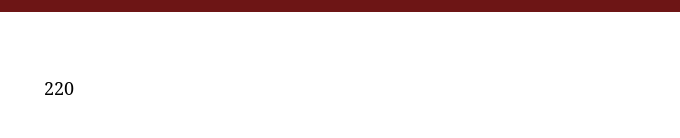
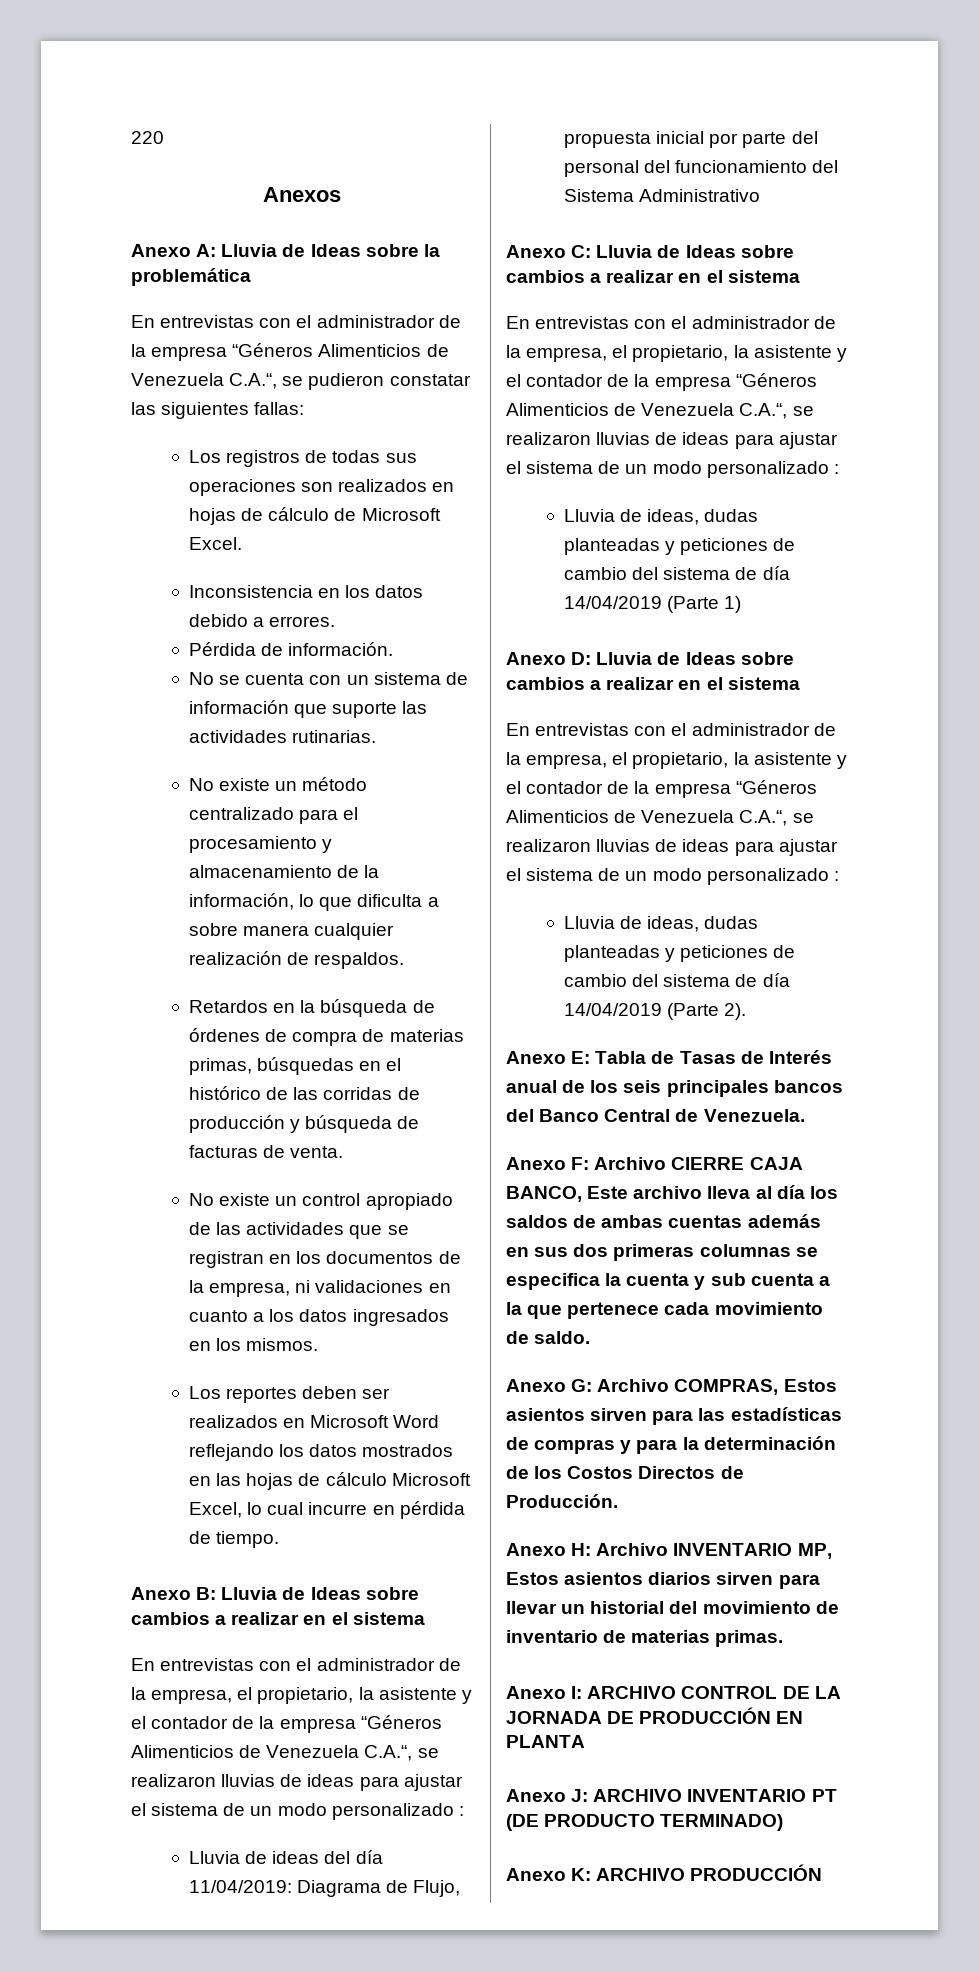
(74, 88) none -> [263,187,341,202] [131,244,440,257] [131,268,251,286] [131,315,461,328] [131,343,449,361] [131,373,471,390] [131,402,305,419] [189,450,417,467] [189,479,455,496] [189,507,441,525] [189,537,243,550] [189,585,424,598] [189,614,336,627] [189,642,394,656] [189,672,468,685] [189,700,428,718] [189,730,377,743] [189,777,368,791] [189,807,359,824] [189,836,333,853] [189,865,380,878] [189,893,439,911] [189,923,395,940] [189,951,405,969] [189,999,435,1017] [189,1028,464,1046] [189,1057,402,1075] [189,1086,420,1100] [189,1115,420,1133] [189,1145,344,1158] [189,1193,453,1210] [189,1222,409,1239] [189,1251,461,1268] [189,1280,451,1297] [189,1309,449,1326] [189,1338,319,1351] [189,1386,391,1403] [189,1415,440,1428] [189,1444,454,1461] [189,1472,471,1490] [189,1501,465,1519] [189,1531,280,1548] [131,1587,419,1600] [131,1612,425,1625] [131,1658,461,1671] [131,1687,472,1704] [131,1715,442,1733] [131,1745,439,1761] [131,1774,463,1791] [131,1803,464,1820] [189,1850,383,1864] [189,1880,461,1897] [564,131,818,148] [564,160,839,177] [564,189,761,202] [506,245,794,258] [506,270,800,283] [506,316,836,329] [506,345,847,362] [506,373,817,391] [506,403,814,419] [506,432,838,449] [506,461,839,478] [564,509,759,525] [564,538,796,555] [564,566,790,580] [564,596,742,613] [506,652,794,665] [506,677,800,690] [506,723,836,736] [506,752,847,769] [506,780,817,798] [506,810,814,826] [506,839,838,856] [506,868,839,885] [564,916,759,932] [564,945,796,962] [564,973,790,987] [564,1003,747,1020] [506,1050,832,1064] [506,1080,843,1097] [506,1109,805,1122] [506,1157,803,1170] [506,1185,838,1202] [506,1214,821,1228] [506,1244,818,1261] [506,1273,830,1290] [506,1302,823,1319] [506,1331,591,1344] [506,1379,837,1395] [506,1407,842,1425] [506,1436,836,1454] [506,1466,744,1479] [506,1494,618,1508] [506,1543,832,1559] [506,1572,820,1589] [506,1601,839,1614] [506,1630,784,1647] [506,1686,841,1699] [506,1707,804,1724] [506,1735,585,1748] [506,1789,837,1802] [506,1814,784,1831] [506,1864,823,1881] // Anexos // Anexo A: Lluvia de Ideas sobre la problemática // En entrevistas con el administrador de la empresa “Géneros Alimenticios de Venezuela C.A.“, se pudieron constatar las siguientes fallas: // Los registros de todas sus operaciones son realizados en hojas de cálculo de Microsoft Excel. // Inconsistencia en los datos debido a errores. // Pérdida de información. // No se cuenta con un sistema de información que suporte las actividades rutinarias. // No existe un método centralizado para el procesamiento y almacenamiento de la información, lo que dificulta a sobre manera cualquier realización de respaldos. // Retardos en la búsqueda de órdenes de compra de materias primas, búsquedas en el histórico de las corridas de producción y búsqueda de facturas de venta. // No existe un control apropiado de las actividades que se registran en los documentos de la empresa, ni validaciones en cuanto a los datos ingresados en los mismos. // Los reportes deben ser realizados en Microsoft Word reflejando los datos mostrados en las hojas de cálculo Microsoft Excel, lo cual incurre en pérdida de tiempo. // Anexo B: Lluvia de Ideas sobre cambios a realizar en el sistema // En entrevistas con el administrador de la empresa, el propietario, la asistente y el contador de la empresa “Géneros Alimenticios de Venezuela C.A.“, se realizaron lluvias de ideas para ajustar el sistema de un modo personalizado : // Lluvia de ideas del día 11/04/2019: Diagrama de Flujo, propuesta inicial por parte del personal del funcionamiento del Sistema Administrativo // Anexo C: Lluvia de Ideas sobre cambios a realizar en el sistema // En entrevistas con el administrador de la empresa, el propietario, la asistente y el contador de la empresa “Géneros Alimenticios de Venezuela C.A.“, se realizaron lluvias de ideas para ajustar el sistema de un modo personalizado : // Lluvia de ideas, dudas planteadas y peticiones de cambio del sistema de día 14/04/2019 (Parte 1) // Anexo D: Lluvia de Ideas sobre cambios a realizar en el sistema // En entrevistas con el administrador de la empresa, el propietario, la asistente y el contador de la empresa “Géneros Alimenticios de Venezuela C.A.“, se realizaron lluvias de ideas para ajustar el sistema de un modo personalizado : // Lluvia de ideas, dudas planteadas y peticiones de cambio del sistema de día 14/04/2019 (Parte 2). // Anexo E: Tabla de Tasas de Interés anual de los seis principales bancos del Banco Central de Venezuela. // Anexo F: Archivo CIERRE CAJA BANCO, Este archivo lleva al día los saldos de ambas cuentas además en sus dos primeras columnas se especifica la cuenta y sub cuenta a la que pertenece cada movimiento de saldo. // Anexo G: Archivo COMPRAS, Estos asientos sirven para las estadísticas de compras y para la determinación de los Costos Directos de Producción. // Anexo H: Archivo INVENTARIO MP, Estos asientos diarios sirven para llevar un historial del movimiento de inventario de materias primas. // Anexo I: ARCHIVO CONTROL DE LA JORNADA DE PRODUCCIÓN EN PLANTA // Anexo J: ARCHIVO INVENTARIO PT (DE PRODUCTO TERMINADO) // Anexo K: ARCHIVO PRODUCCIÓN

